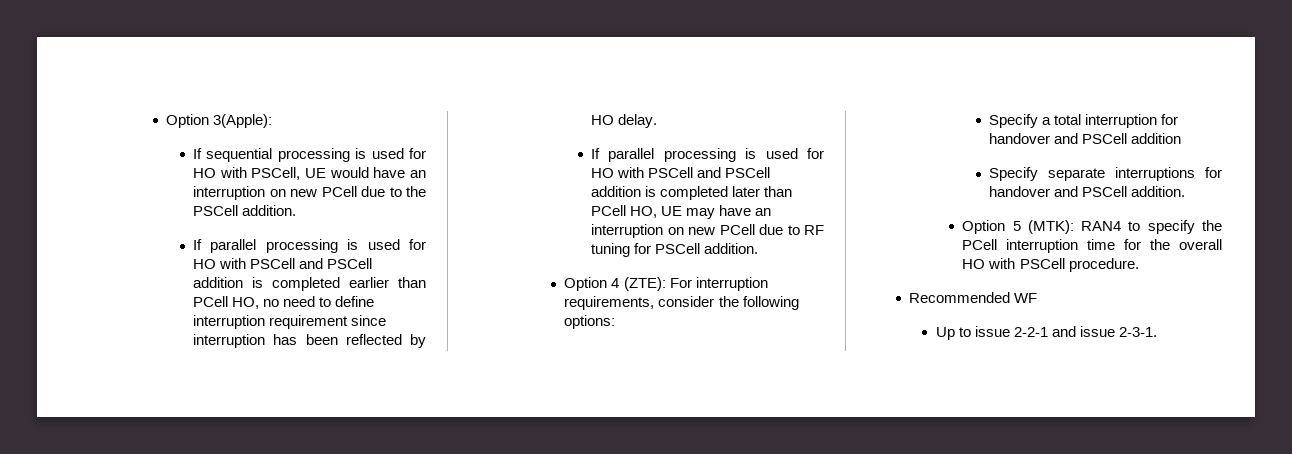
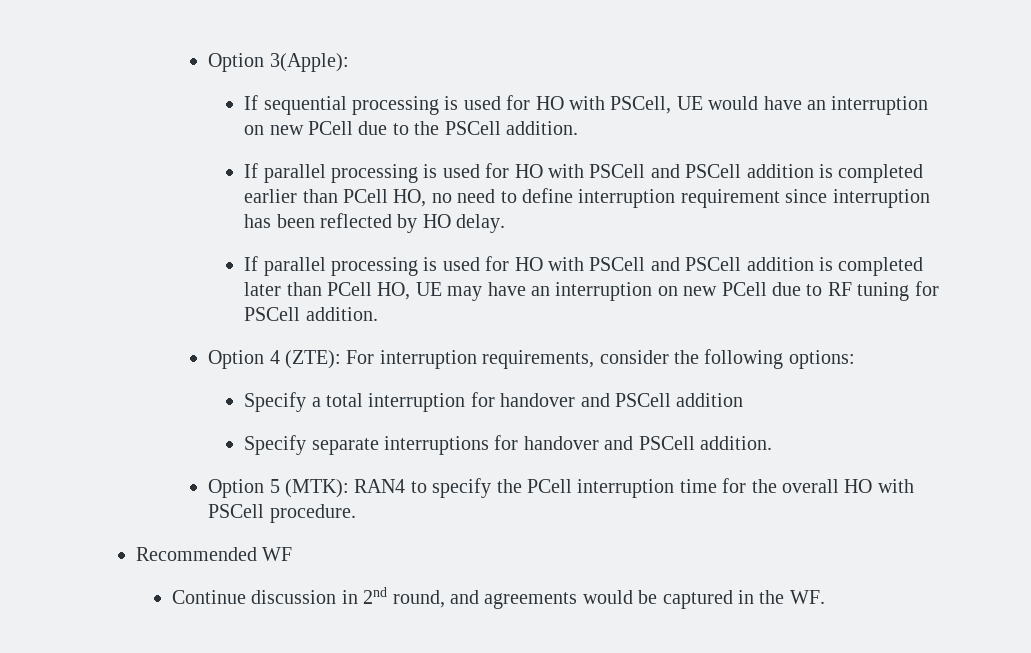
[935,326,1158,340] Up to issue 2-2-1 and issue 2-3-1. -> [172,587,825,609] Continue discussion in 2nd round, and agreements would be captured in the WF.

